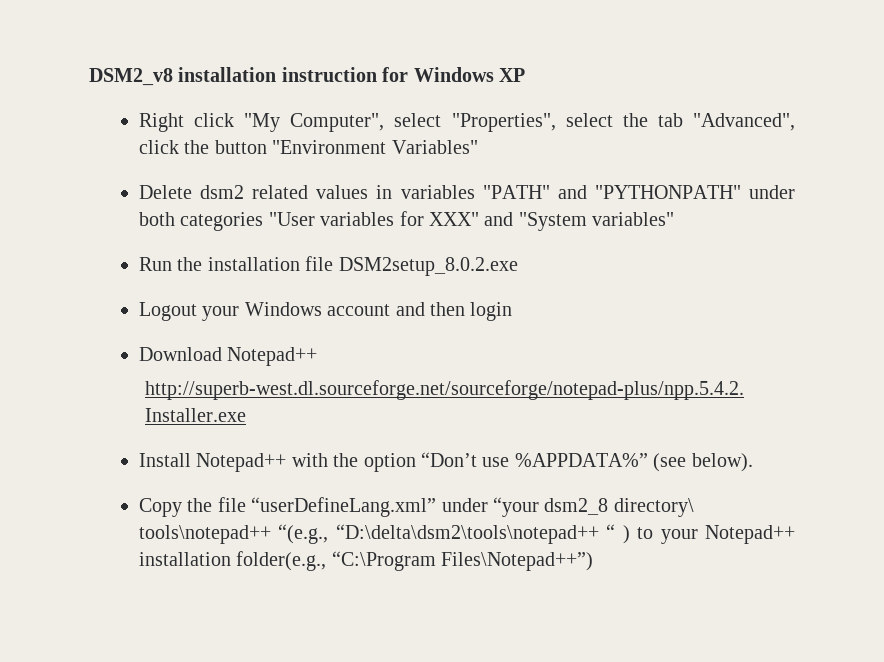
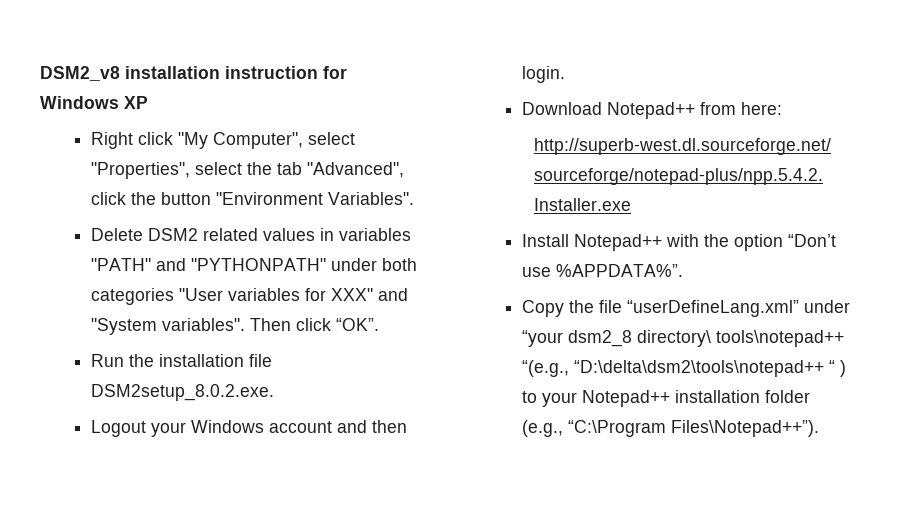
[391,140,478,154] Variables" -> [327,192,414,205] Variables".
[200,185,245,199] dsm2 -> [147,228,198,241] DSM2
[592,212,675,226] variables" -> [161,318,379,331] variables". Then click “OK”.
[338,257,518,276] DSM2setup_8.0.2.exe -> [90,384,274,401] DSM2setup_8.0.2.exe.
[470,302,513,321] login -> [521,66,565,83] login.
(318, 356) none -> [699,102,782,115] from here:
[514,453,753,472] %APPDATA%” (see below). -> [555,264,683,277] %APPDATA%”.
[236,551,594,571] folder(e.g., “C:\Program Files\Notepad++”) -> [764,390,810,403] [521,420,819,437] folder (e.g., “C:\Program Files\Notepad++”).

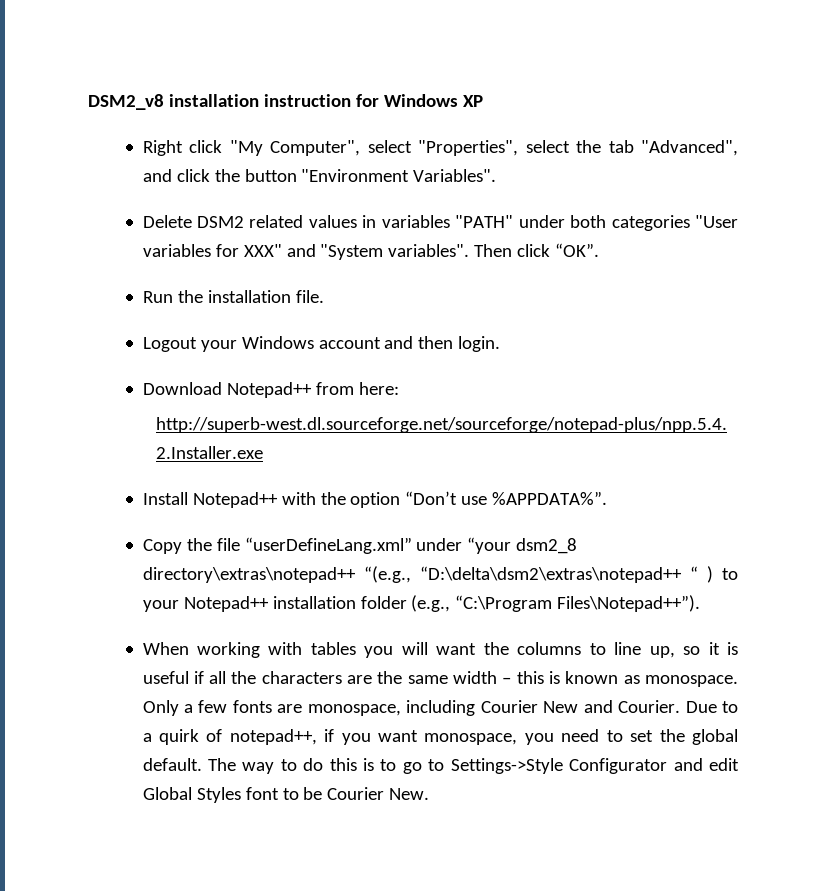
(404, 170) none -> [142,169,172,182] and
[155,258,326,271] and "PYTHONPATH" -> (514, 221) none
[248,354,272,367] [90,384,274,401] file DSM2setup_8.0.2.exe. -> [295,290,324,303] file.
[636,330,844,347] [521,360,824,377] directory\ tools\notepad++ “(e.g., “D:\delta\dsm2\tools\notepad++ -> [142,566,682,583] directory\extras\notepad++ “(e.g., “D:\delta\dsm2\extras\notepad++
(819, 428) none -> [142,642,739,658] [142,671,738,687] [142,700,738,716] [142,729,739,745] [142,758,740,774] [142,787,430,803] // When working with tables you will want the columns to line up, so it is useful if all the characters are the same width – this is known as monospace. Only a few fonts are monospace, including Courier New and Courier. Due to a quirk of notepad++, if you want monospace, you need to set the global default. The way to do this is to go to Settings->Style Configurator and edit Global Styles font to be Courier New.

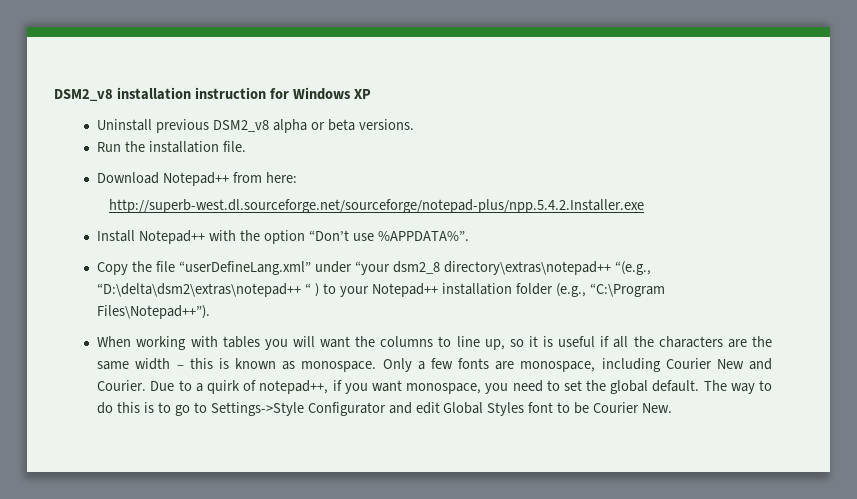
[142,140,738,156] [142,169,497,182] [142,215,738,231] [142,243,600,260] [142,290,324,303] [142,336,501,352] Right click "My Computer", select "Properties", select the tab "Advanced", and click the button "Environment Variables". // Delete DSM2 related values in variables "PATH" under both categories "User variables for XXX" and "System variables". Then click “OK”. // Run the installation file. // Logout your Windows account and then login. -> [97,119,414,133] [97,141,247,153] Uninstall previous DSM2_v8 alpha or beta versions. // Run the installation file.

